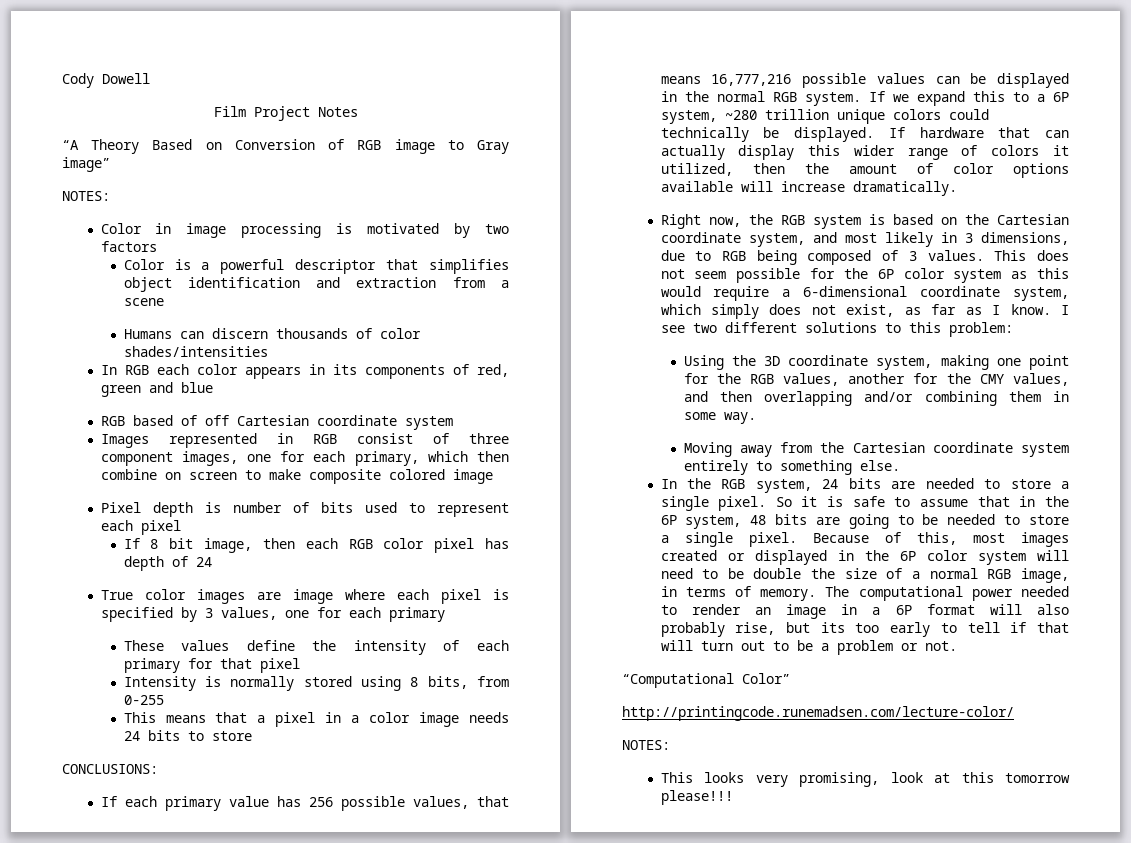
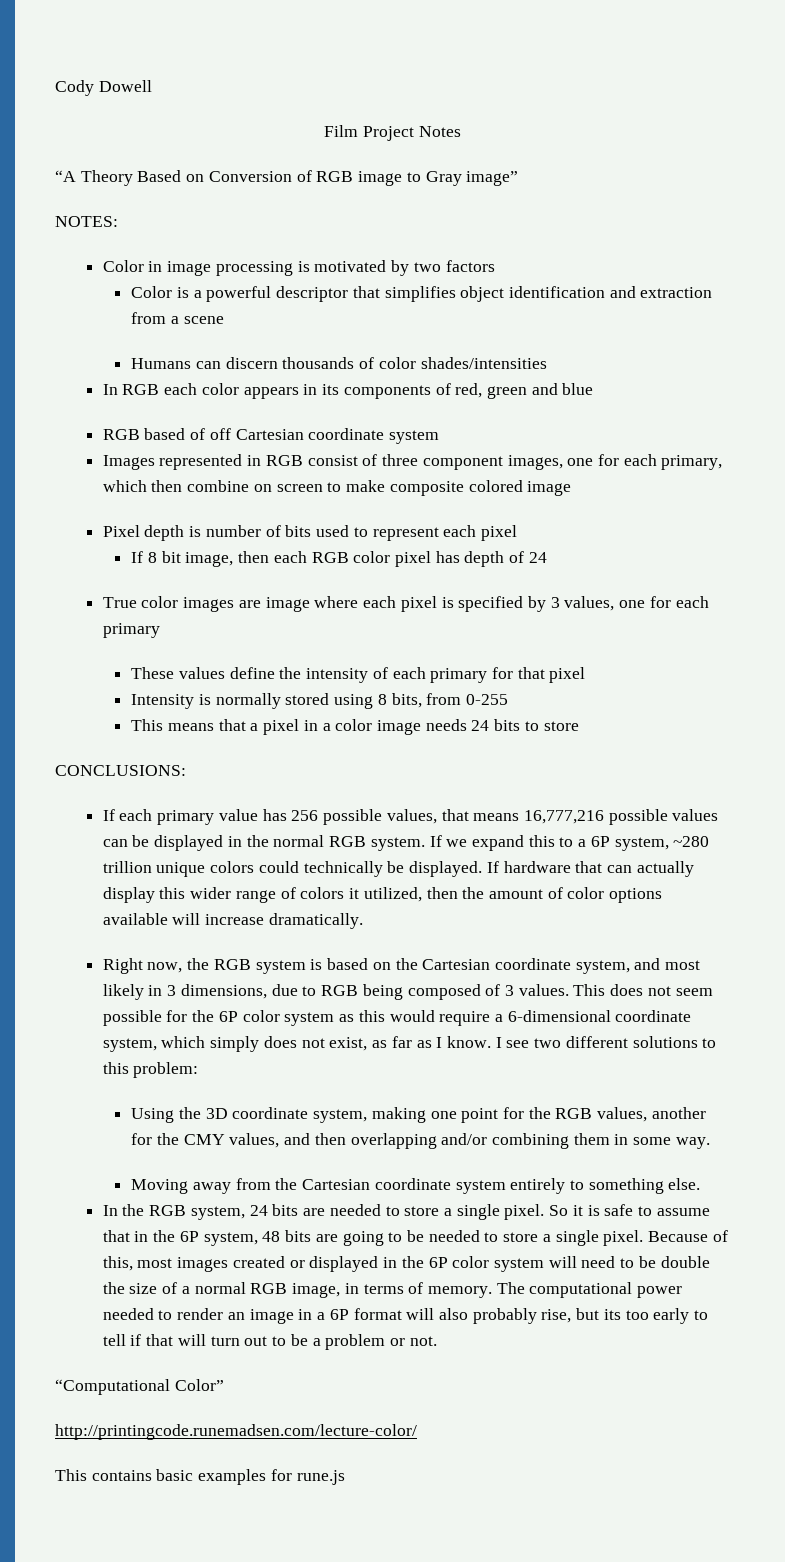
[622,740,670,750] [660,772,1070,787] [660,790,733,805] // NOTES: // This looks very promising, look at this tomorrow please!!! -> [55,1469,345,1485] // This contains basic examples for rune.js

